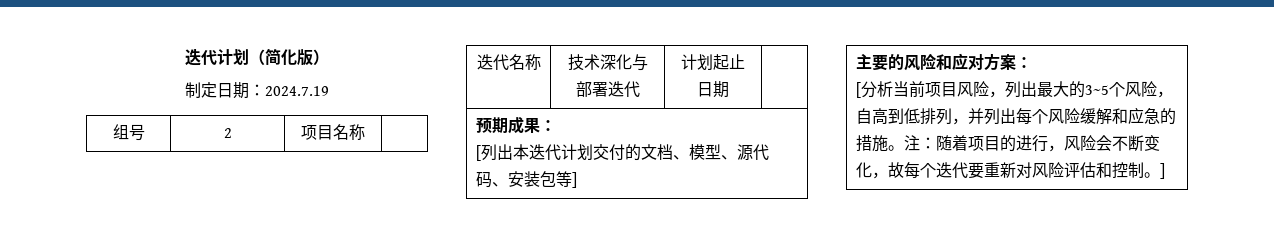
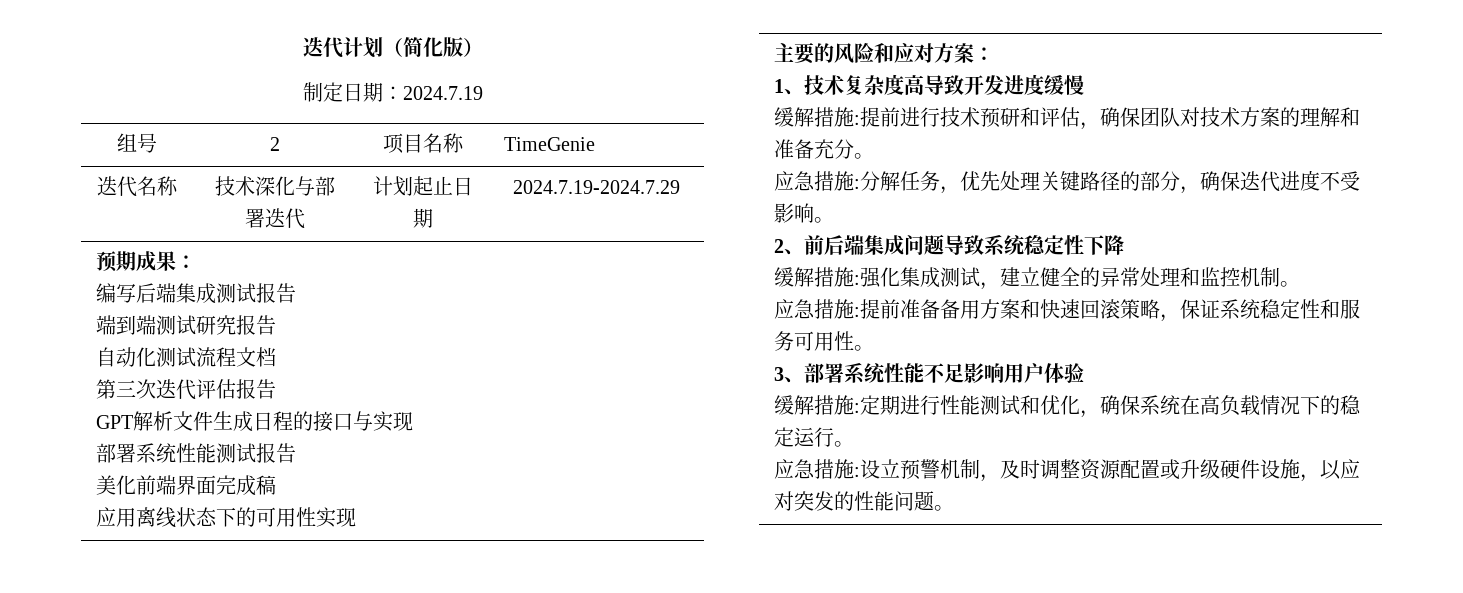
(365, 132) none -> [504,137,596,151] TimeGenie
(729, 89) none -> [513,180,680,194] 2024.7.19-2024.7.29
[475,144,769,161] [475,171,577,188] [列出本迭代计划交付的文档、模型、源代码、安装包等] -> [96,283,297,304] [96,315,277,335] [96,347,277,367] [96,379,277,400] [96,411,414,432] [96,443,297,463] [96,475,277,496] [96,507,357,528] 编写后端集成测试报告 // 端到端测试研究报告 // 自动化测试流程文档 // 第三次迭代评估报告 // GPT解析文件生成日程的接口与实现 // 部署系统性能测试报告 // 美化前端界面完成稿 // 应用离线状态下的可用性实现
[855,81,1173,98] [855,107,1176,125] [855,135,1160,152] [855,162,1165,179] [分析当前项目风险，列出最大的3~5个风险，自高到低排列，并列出每个风险缓解和应急的措施。注：随着项目的进行，风险会不断变化，故每个迭代要重新对风险评估和控制。] -> [774,74,1085,95] [774,107,1361,130] [774,139,875,159] [774,170,1361,194] [774,203,835,223] [774,234,1125,256] [774,267,1301,290] [774,299,1361,322] [774,331,875,351] [774,362,1085,384] [774,395,1362,418] [774,427,855,447] [774,459,1361,482] [774,491,955,511] 1、技术复杂度高导致开发进度缓慢 // 缓解措施:提前进行技术预研和评估，确保团队对技术方案的理解和准备充分。 // 应急措施:分解任务，优先处理关键路径的部分，确保迭代进度不受影响。 // 2、前后端集成问题导致系统稳定性下降 // 缓解措施:强化集成测试，建立健全的异常处理和监控机制。 // 应急措施:提前准备备用方案和快速回滚策略，保证系统稳定性和服务可用性。 // 3、部署系统性能不足影响用户体验 // 缓解措施:定期进行性能测试和优化，确保系统在高负载情况下的稳定运行。 // 应急措施:设立预警机制，及时调整资源配置或升级硬件设施，以应对突发的性能问题。

